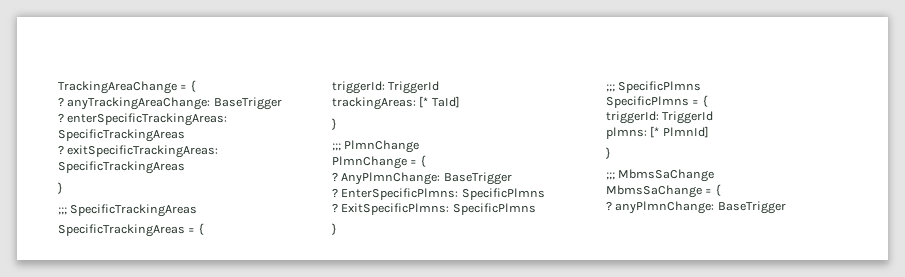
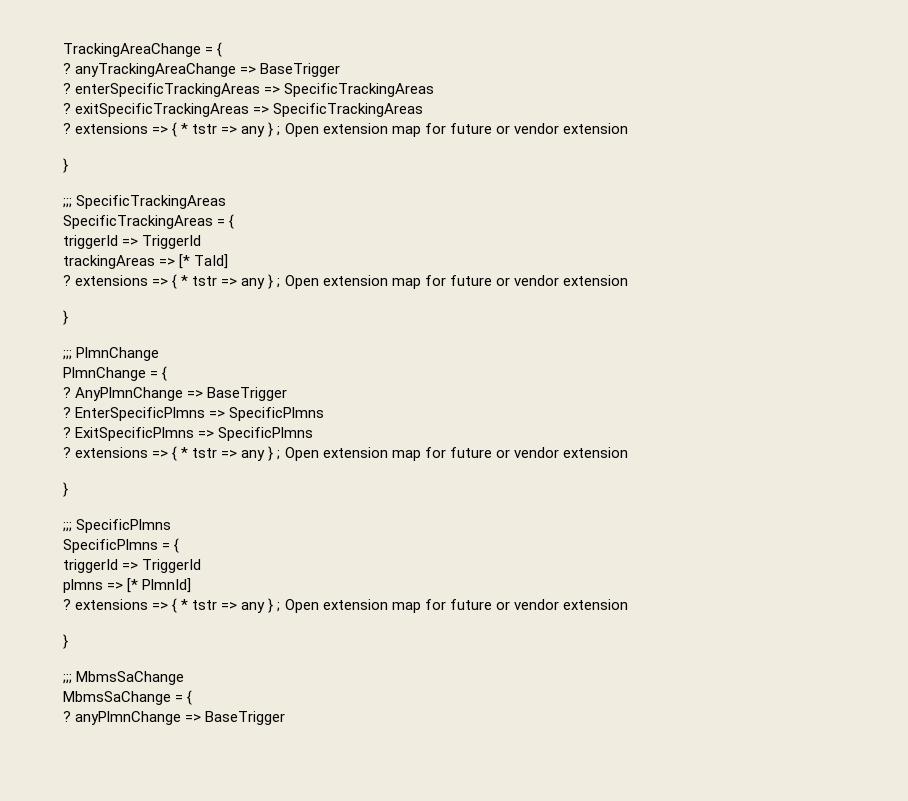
[67,97,282,110] [58,113,228,126] [58,129,185,142] [58,145,219,158] [58,161,185,174] anyTrackingAreaChange: BaseTrigger // ? enterSpecificTrackingAreas: SpecificTrackingAreas // ? exitSpecificTrackingAreas: SpecificTrackingAreas -> [75,63,341,77] [63,83,435,97] [63,103,424,117] [63,122,628,137] anyTrackingAreaChange => BaseTrigger // ? enterSpecificTrackingAreas => SpecificTrackingAreas // ? exitSpecificTrackingAreas => SpecificTrackingAreas // ? extensions => { * tstr => any } ; Open extension map for future or vendor extension
[332,81,440,94] [332,97,416,110] triggerId: TriggerId // trackingAreas: -> [63,235,202,249] [63,255,176,269] triggerId => TriggerId // trackingAreas =>
(460, 102) none -> [63,274,628,289] // ? extensions => { * tstr => any } ; Open extension map for future or vendor extension
[341,172,512,185] [332,188,545,200] [332,203,536,215] AnyPlmnChange: BaseTrigger // ? EnterSpecificPlmns: SpecificPlmns // ? ExitSpecificPlmns: SpecificPlmns -> [75,387,288,401] [63,407,325,421] [63,427,314,441] [63,446,628,461] AnyPlmnChange => BaseTrigger // ? EnterSpecificPlmns => SpecificPlmns // ? ExitSpecificPlmns => SpecificPlmns // ? extensions => { * tstr => any } ; Open extension map for future or vendor extension
[606,111,714,124] [606,127,647,139] triggerId: TriggerId // plmns: -> [63,559,202,573] [63,579,124,593] triggerId => TriggerId // plmns =>
(709, 132) none -> [63,598,628,613] // ? extensions => { * tstr => any } ; Open extension map for future or vendor extension
[615,201,715,214] anyPlmnChange: -> [75,711,202,725] anyPlmnChange =>

